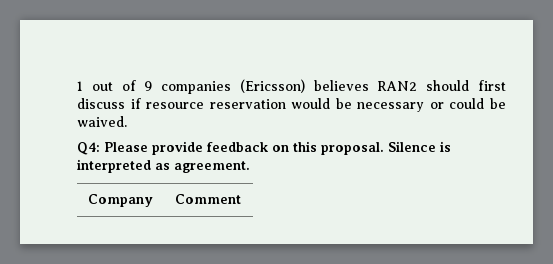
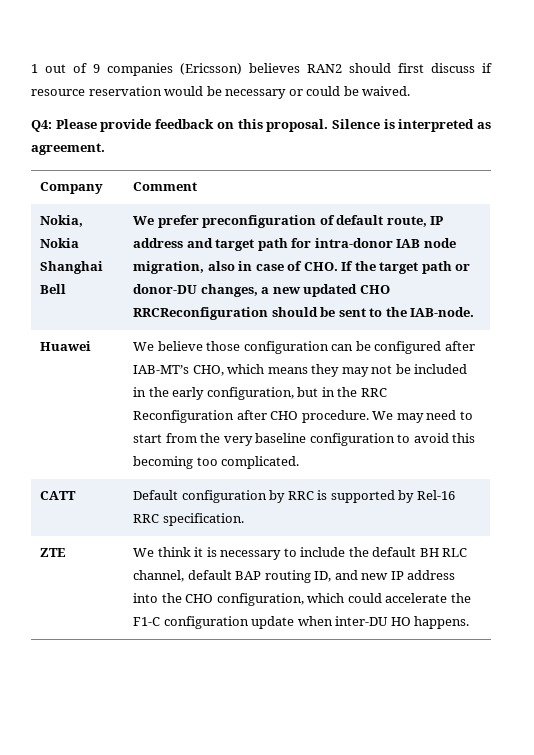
(241, 199) none -> [40,215,84,227] [40,238,80,248] [40,261,104,274] [40,284,67,294] [133,215,444,228] [133,238,456,251] [133,261,471,274] [133,284,390,297] [133,307,475,320] [40,341,92,351] [133,341,475,354] [133,364,468,377] [133,387,387,400] [133,410,473,423] [133,433,476,446] [133,456,300,469] [40,491,77,500] [133,490,455,503] [133,513,244,526] [40,548,67,557] [133,547,468,560] [133,570,456,583] [133,593,471,606] [133,616,470,629] // Nokia, Nokia Shanghai Bell | We prefer preconfiguration of default route, IP address and target path for intra-donor IAB node migration, also in case of CHO. If the target path or donor-DU changes, a new updated CHO RRCReconfiguration should be sent to the IAB-node. // Huawei | We believe those configuration can be configured after IAB-MT’s CHO, which means they may not be included in the early configuration, but in the RRC Reconfiguration after CHO procedure. We may need to start from the very baseline configuration to avoid this becoming too complicated. // CATT | Default configuration by RRC is supported by Rel-16 RRC specification. // ZTE | We think it is necessary to include the default BH RLC channel, default BAP routing ID, and new IP address into the CHO configuration, which could accelerate the F1-C configuration update when inter-DU HO happens.

